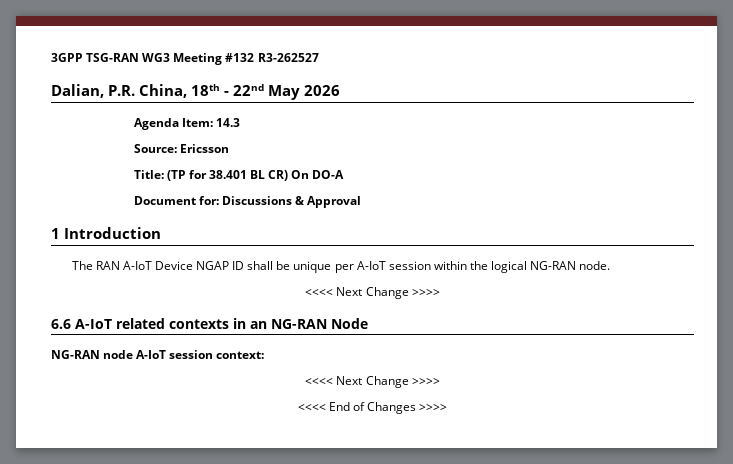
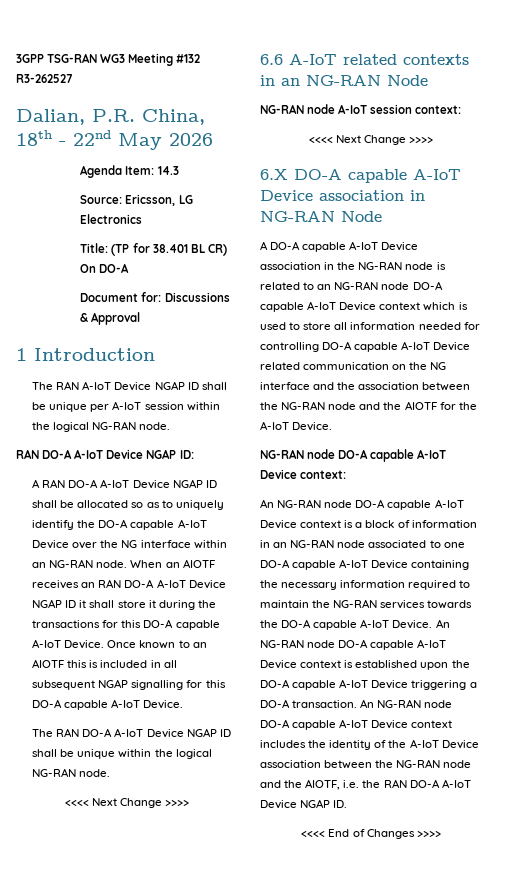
[179,144,229,153] Ericsson -> [125,194,193,206] [80,214,143,224] Ericsson, LG Electronics
(611, 265) none -> [16,449,194,459] [32,479,217,489] [32,500,224,510] [32,519,207,530] [32,540,227,549] [32,559,215,568] [32,579,226,589] [32,599,216,610] [32,619,220,630] [32,639,207,649] [32,659,177,668] [32,679,226,690] [32,699,184,710] [32,728,231,738] [32,749,212,759] [32,768,111,777] // RAN DO-A A-IoT Device NGAP ID: // A RAN DO-A A-IoT Device NGAP ID shall be allocated so as to uniquely identify the DO-A capable A-IoT Device over the NG interface within an NG-RAN node. When an AIOTF receives an RAN DO-A A-IoT Device NGAP ID it shall store it during the transactions for this DO-A capable A-IoT Device. Once known to an AIOTF this is included in all subsequent NGAP signalling for this DO-A capable A-IoT Device. // The RAN DO-A A-IoT Device NGAP ID shall be unique within the logical NG-RAN node.
(440, 381) none -> [260,169,461,183] [260,190,425,201] [260,211,382,222] [260,241,419,252] [260,261,446,270] [260,281,443,290] [260,301,468,312] [260,322,480,330] [260,341,471,352] [260,362,447,370] [260,382,471,391] [260,401,477,410] [260,421,333,431] [260,449,447,462] [260,469,347,479] [260,499,464,510] [260,520,477,529] [260,539,465,548] [260,559,470,570] [260,580,471,590] [260,599,473,609] [260,619,450,630] [260,639,447,650] [260,660,470,670] [260,679,477,690] [260,699,453,708] [260,719,453,730] [260,739,479,750] [260,759,472,769] [260,779,471,790] [260,799,348,809] // 6.X DO-A capable A-IoT Device association in NG-RAN Node // A DO-A capable A-IoT Device association in the NG-RAN node is related to an NG-RAN node DO-A capable A-IoT Device context which is used to store all information needed for controlling DO-A capable A-IoT Device related communication on the NG interface and the association between the NG-RAN node and the AIOTF for the A-IoT Device. // NG-RAN node DO-A capable A-IoT Device context: // An NG-RAN node DO-A capable A-IoT Device context is a block of information in an NG-RAN node associated to one DO-A capable A-IoT Device containing the necessary information required to maintain the NG-RAN services towards the DO-A capable A-IoT Device. An NG-RAN node DO-A capable A-IoT Device context is established upon the DO-A capable A-IoT Device triggering a DO-A transaction. An NG-RAN node DO-A capable A-IoT Device context includes the identity of the A-IoT Device association between the NG-RAN node and the AIOTF, i.e. the RAN DO-A A-IoT Device NGAP ID.

